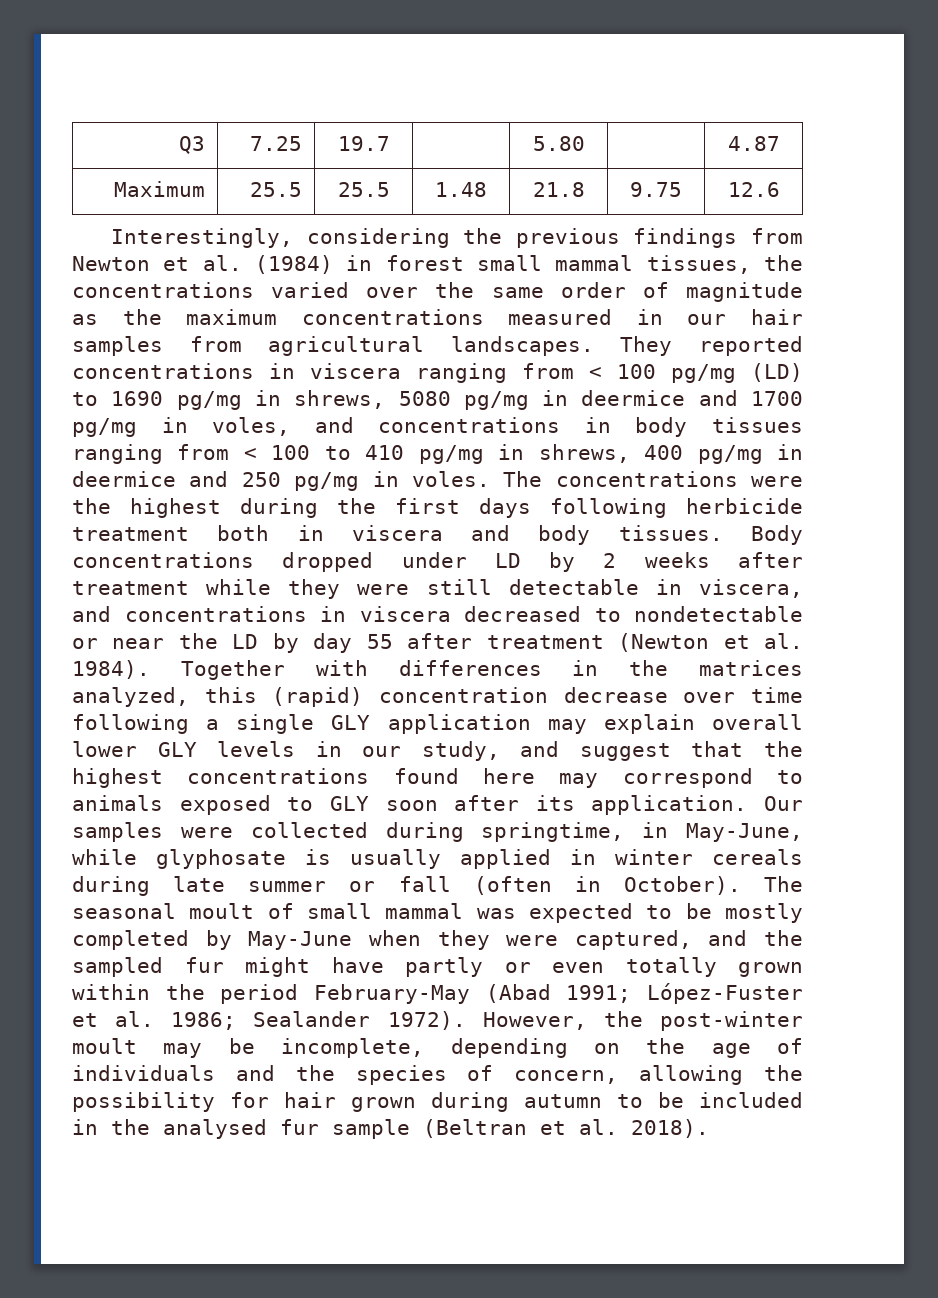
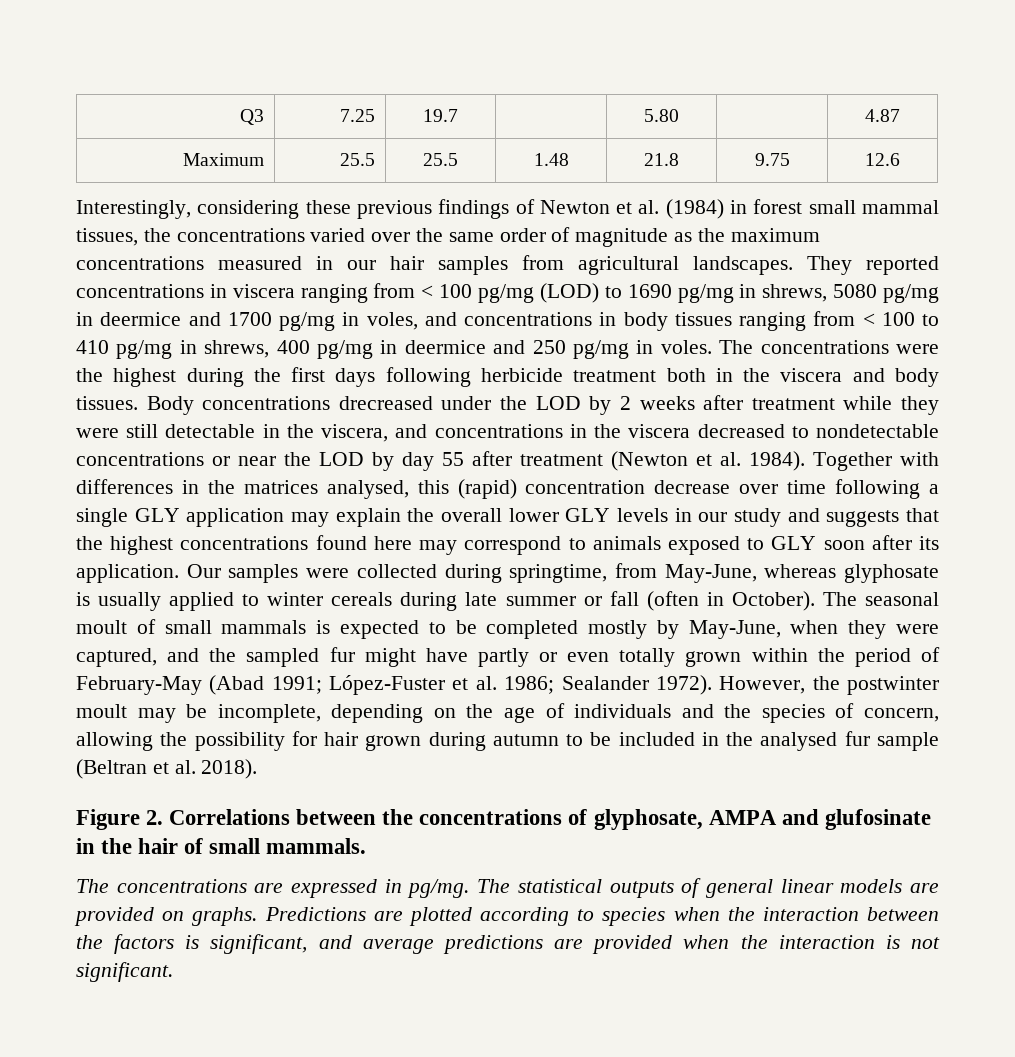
[463,228,503,244] the -> [305,200,351,214] these
[750,228,803,244] from -> [515,199,535,214] of
[751,363,803,382] (LD) -> [539,283,599,303] (LOD)
(324, 533) none -> [743,368,771,382] the
[282,552,521,572] dropped under LD -> [338,396,581,410] drecreased under the LOD
(682, 587) none -> [286,424,314,438] the
(346, 614) none -> [594,424,622,438] the
(803, 614) none -> [76,452,204,466] concentrations
[232,634,259,649] LD -> [319,452,364,466] LOD
[72,687,189,707] analyzed, -> [326,480,409,499] analysed,
(695, 724) none -> [407,508,435,522] the
[421,741,671,761] study, and suggest -> [733,508,900,527] study and suggests
[642,822,803,842] [72,849,137,865] in May-June, while -> [614,563,837,583] from May-June, whereas
[570,849,596,865] in -> [242,594,260,606] to
[385,903,516,919] mammal was -> [221,620,331,634] mammals is
[725,903,804,923] [72,930,353,950] mostly completed by May-June -> [486,620,781,639] completed mostly by May-June,
(299, 994) none -> [920,647,940,662] of
[660,1011,803,1031] post-winter -> [847,676,940,695] postwinter
(709, 1128) none -> [76,809,931,830] [76,838,367,854] [76,878,940,898] [74,907,939,926] [76,934,941,954] [76,962,173,982] // Figure 2. Correlations between the concentrations of glyphosate, AMPA and glufosinate in the hair of small mammals. // The concentrations are expressed in pg/mg. The statistical outputs of general linear models are provided on graphs. Predictions are plotted according to species when the interaction between the factors is significant, and average predictions are provided when the interaction is not significant.

